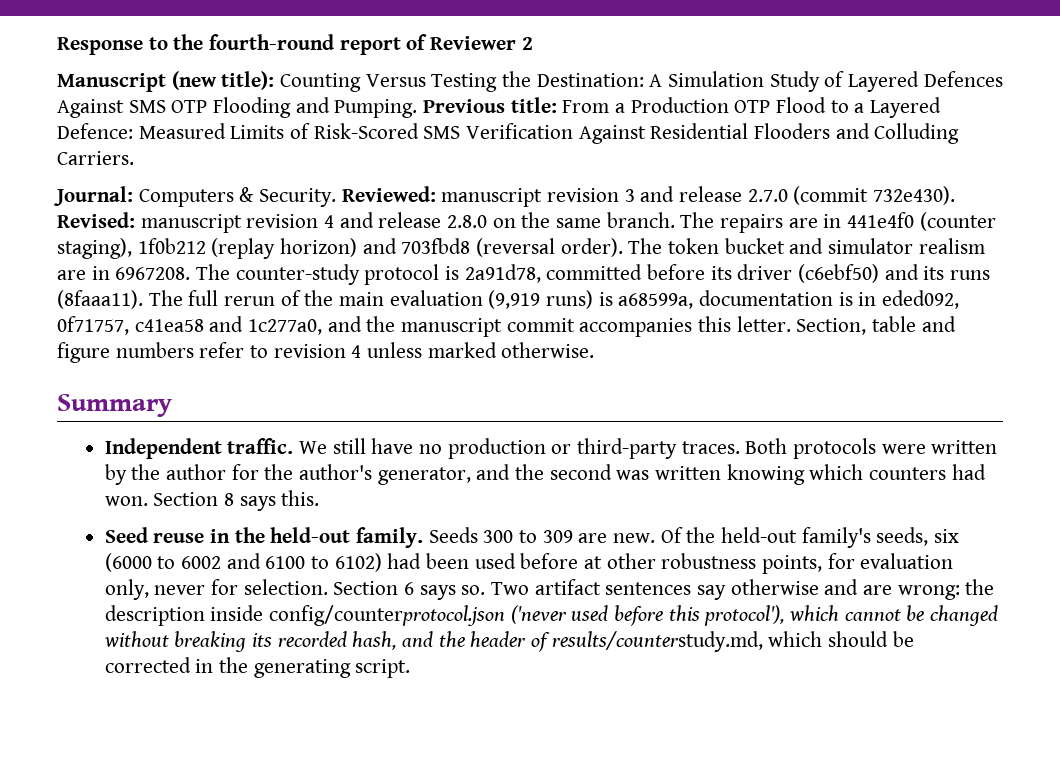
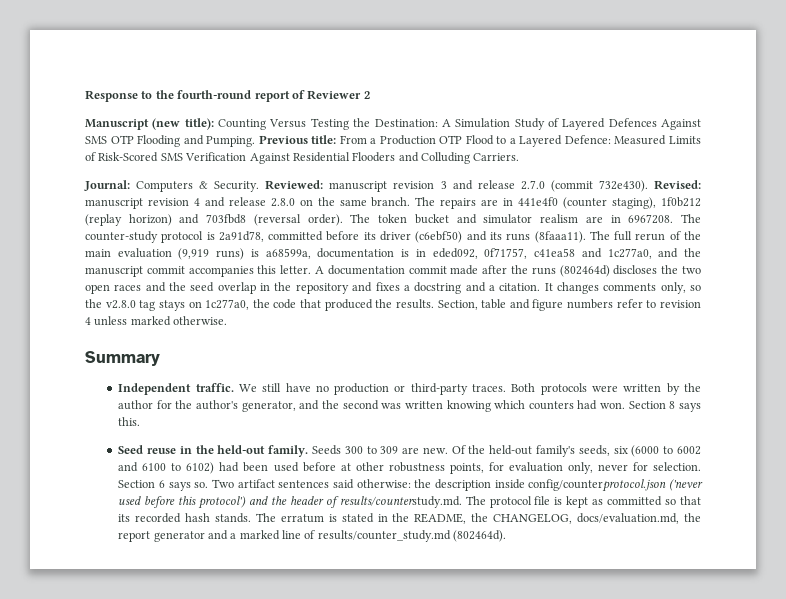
(791, 324) none -> [315,265,701,277] [85,282,702,294] [85,299,434,311] A documentation commit made after the runs (802464d) discloses the two open races and the seed overlap in the repository and fixes a docstring and a citation. It changes comments only, so the v2.8.0 tag stays on 1c277a0, the code that produced the results.
[697,579,960,600] say otherwise and are wrong: -> [332,479,411,489] said otherwise:
[704,605,999,626] [103,631,914,652] [104,657,411,678] protocol'), which cannot be changed without breaking its recorded hash, and the header of results/counterstudy.md, which should be corrected in the generating script. -> [198,496,701,509] [118,513,702,524] [118,530,507,542] protocol') and the header of results/counterstudy.md. The protocol file is kept as committed so that its recorded hash stands. The erratum is stated in the README, the CHANGELOG, docs/evaluation.md, the report generator and a marked line of results/counter_study.md (802464d).

